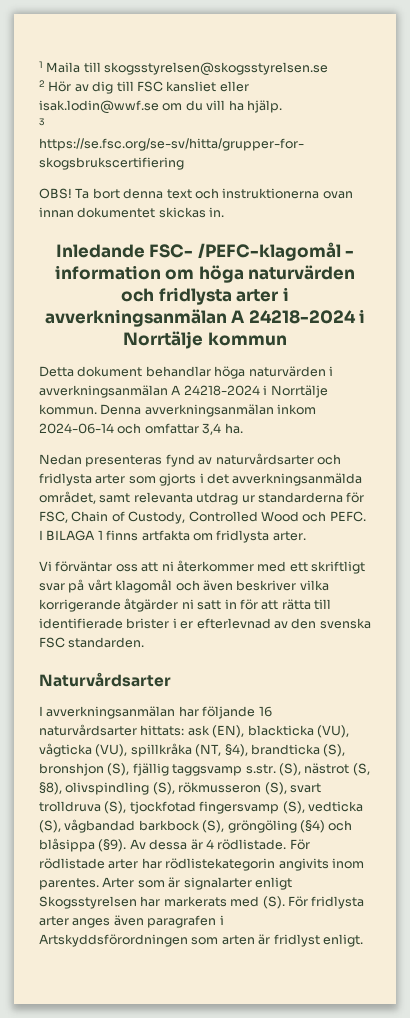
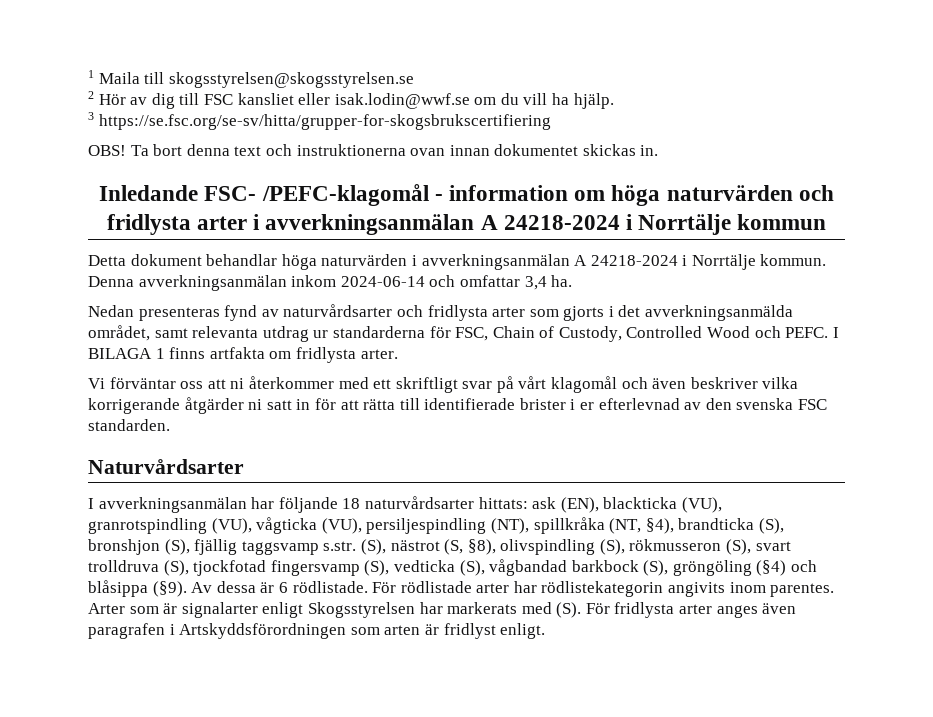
[258,706,272,717] 16 -> [342,498,361,509] 18
[39,743,128,757] vågticka (VU), -> [88,517,529,534] granrotspindling (VU), vågticka (VU), persiljespindling (NT),
[205,839,214,849] 4 -> [278,582,288,593] 6

